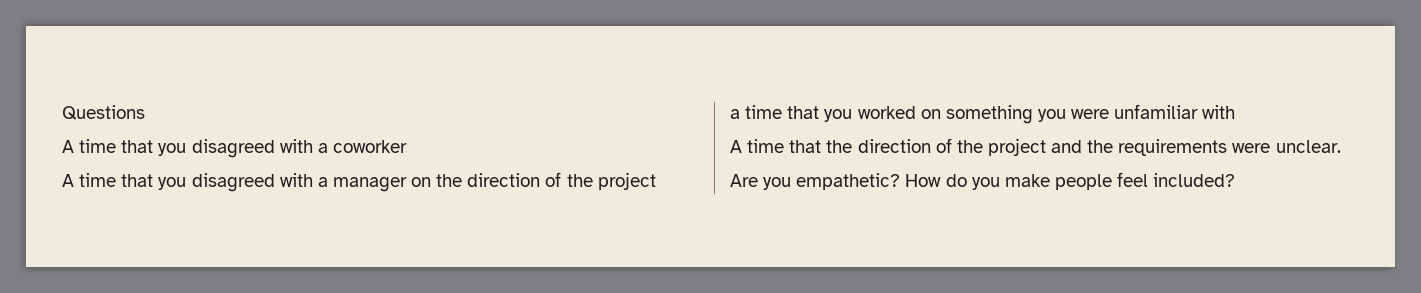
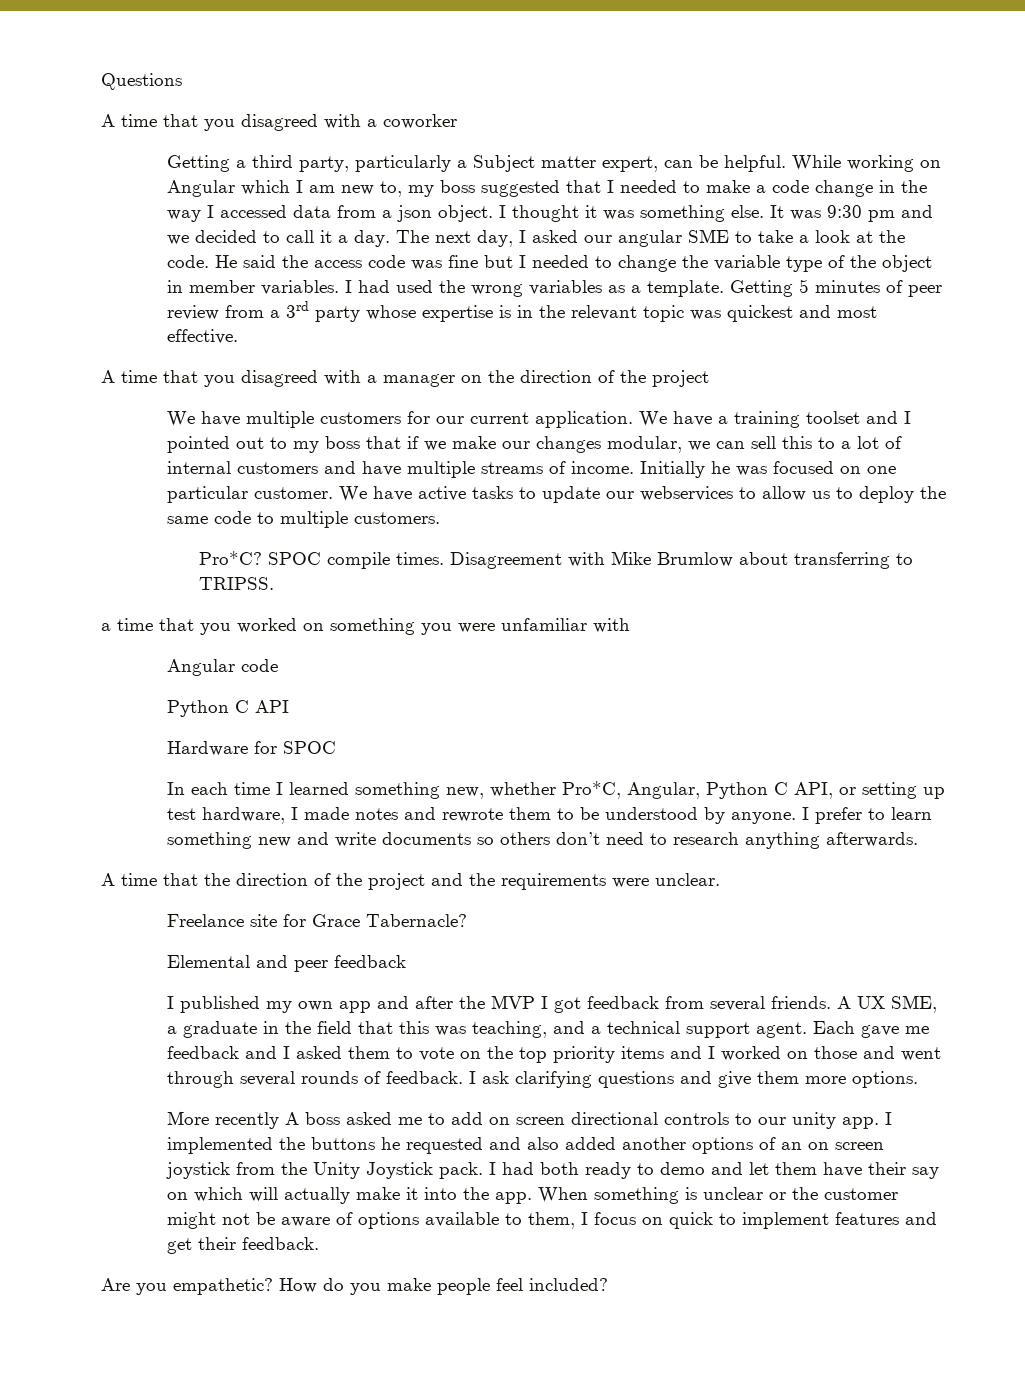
(407, 146) none -> [166,155,941,172] [166,180,927,197] [166,205,933,222] [166,229,905,247] [166,255,932,272] [166,279,942,297] [166,301,877,322] [166,329,238,344] // Getting a third party, particularly a Subject matter expert, can be helpful. While working on Angular which I am new to, my boss suggested that I needed to make a code change in the way I accessed data from a json object. I thought it was something else. It was 9:30 pm and we decided to call it a day. The next day, I asked our angular SME to take a look at the code. He said the access code was fine but I needed to change the variable type of the object in member variables. I had used the wrong variables as a template. Getting 5 minutes of peer review from a 3rd party whose expertise is in the relevant topic was quickest and most effective.
(656, 181) none -> [166,411,911,428] [166,436,902,453] [166,461,896,478] [166,486,946,503] [166,511,440,528] [199,551,914,569] [199,577,275,590] // We have multiple customers for our current application. We have a training toolset and I pointed out to my boss that if we make our changes modular, we can sell this to a lot of internal customers and have multiple streams of income. Initially he was focused on one particular customer. We have active tasks to update our webservices to allow us to deploy the same code to multiple customers. // Pro*C? SPOC compile times. Disagreement with Mike Brumlow about transferring to TRIPSS.
(1236, 112) none -> [166,659,278,676] [166,700,289,717] [166,741,336,756] [166,781,945,799] [166,807,932,824] [166,832,918,849] // Angular code // Python C API // Hardware for SPOC // In each time I learned something new, whether Pro*C, Angular, Python C API, or setting up test hardware, I made notes and rewrote them to be understood by anyone. I prefer to learn something new and write documents so others don’t need to research anything afterwards.
(1341, 146) none -> [166,914,467,927] [166,955,406,972] [166,995,937,1013] [166,1021,929,1038] [166,1046,941,1063] [166,1071,918,1088] [166,1111,892,1129] [166,1137,884,1154] [165,1162,939,1179] [166,1187,898,1204] [166,1212,937,1229] [166,1237,319,1254] // Freelance site for Grace Tabernacle? // Elemental and peer feedback // I published my own app and after the MVP I got feedback from several friends. A UX SME, a graduate in the field that this was teaching, and a technical support agent. Each gave me feedback and I asked them to vote on the top priority items and I worked on those and went through several rounds of feedback. I ask clarifying questions and give them more options. // More recently A boss asked me to add on screen directional controls to our unity app. I implemented the buttons he requested and also added another options of an on screen joystick from the Unity Joystick pack. I had both ready to demo and let them have their say on which will actually make it into the app. When something is unclear or the customer might not be aware of options available to them, I focus on quick to implement features and get their feedback.

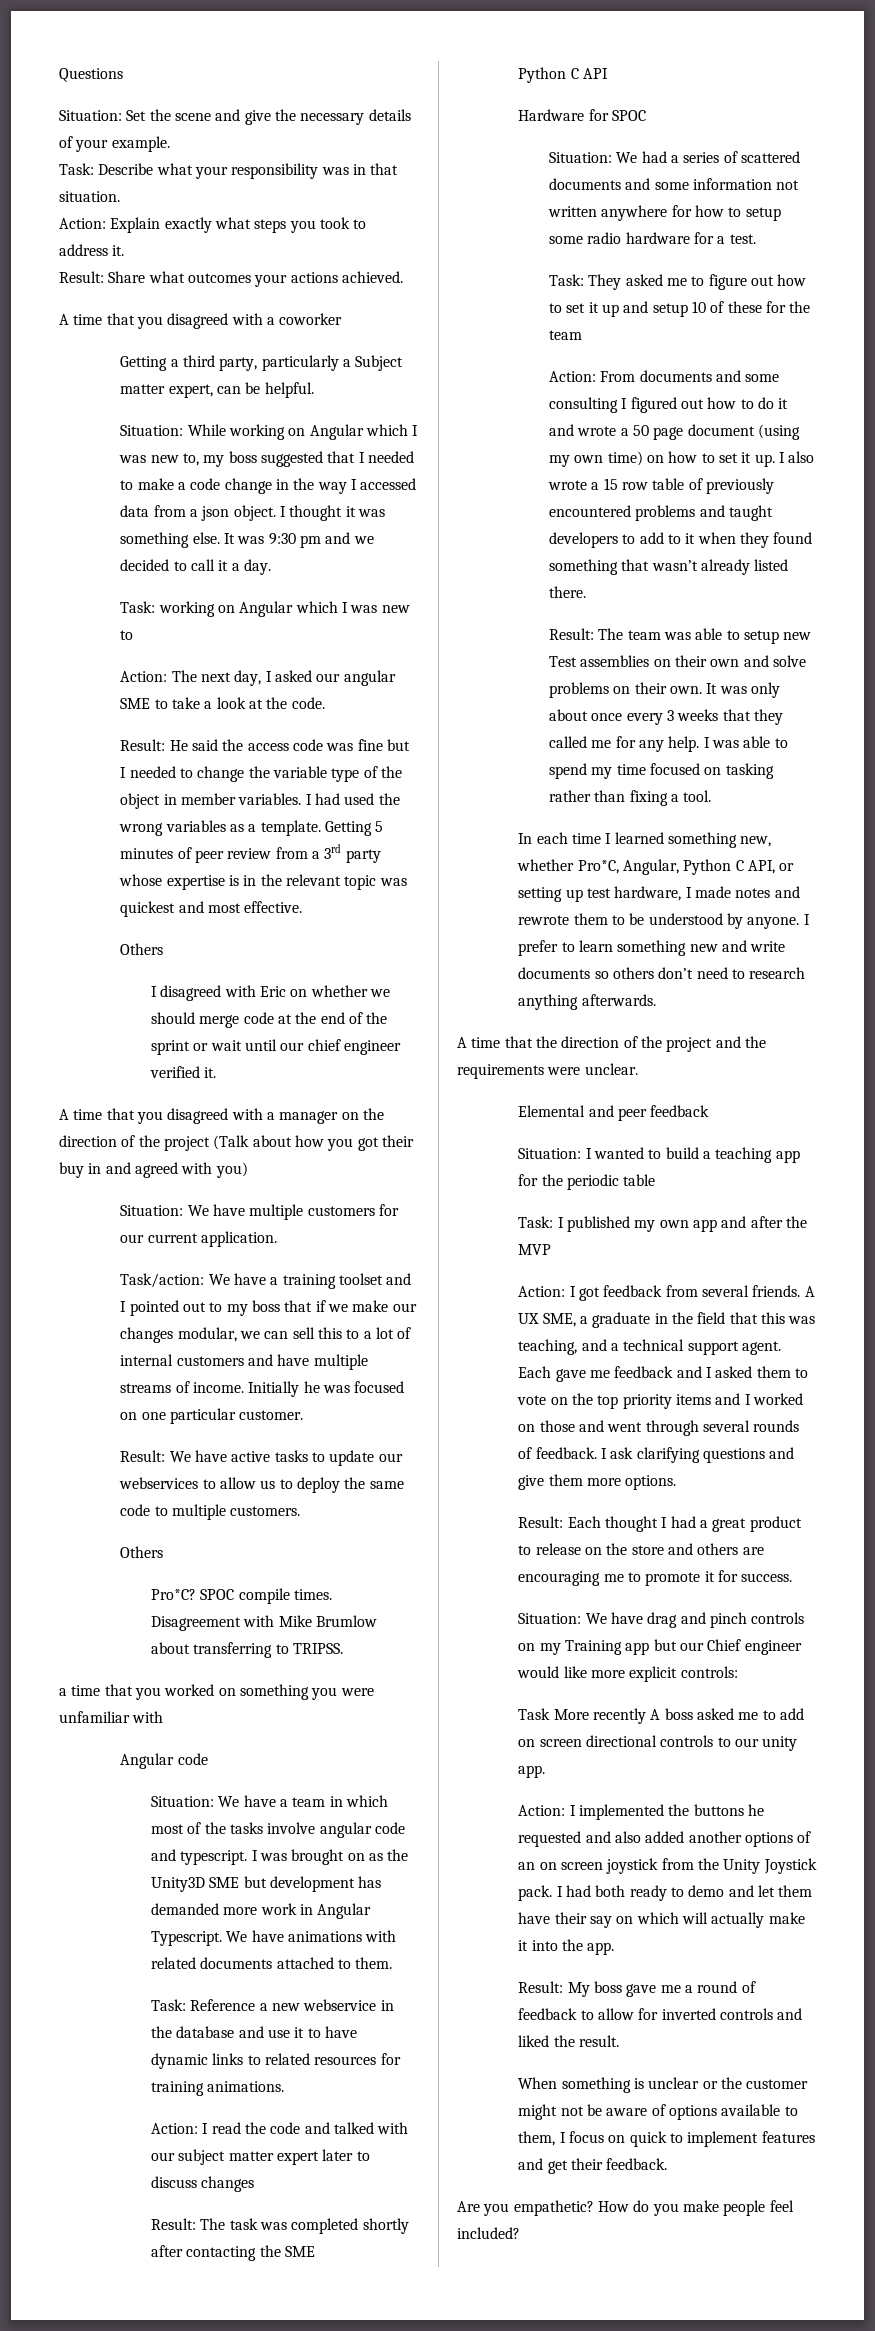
(182, 81) none -> [59,109,411,125] [59,136,170,152] [59,163,399,179] [59,191,120,202] [59,217,367,233] [59,244,125,256] [59,271,403,287] // Situation: Set the scene and give the necessary details of your example. // Task: Describe what your responsibility was in that situation. // Action: Explain exactly what steps you took to address it. // Result: Share what outcomes your actions achieved.
(786, 163) none -> [120,425,184,436] // Situation:
[308,185,335,193] am -> [119,455,147,463] was
(390, 238) none -> [120,601,410,617] [120,630,134,640] [120,671,168,682] // Task: working on Angular which I was new to // Action:
(209, 261) none -> [120,739,166,751] // Result:
(238, 336) none -> [120,943,164,955] [151,985,391,1001] [151,1012,388,1028] [151,1039,402,1055] [150,1066,217,1078] // Others // I disagreed with Eric on whether we should merge code at the end of the sprint or wait until our chief engineer verified it.
(709, 378) // -> [213,1135,414,1151] [59,1162,248,1178] [120,1205,184,1216] (Talk about how you got their buy in and agreed with you) // Situation:
(633, 419) none -> [120,1273,205,1288] // Task/action:
(333, 493) none -> [120,1450,166,1462] // Result:
(440, 518) none -> [120,1546,164,1558] // Others
(278, 665) none -> [151,1795,389,1807] [151,1822,406,1838] [151,1849,409,1865] [151,1876,382,1892] [151,1903,372,1919] [151,1930,397,1946] [151,1957,393,1969] [151,1999,394,2011] [151,2026,358,2038] [151,2053,401,2069] [151,2081,285,2096] [151,2122,409,2134] [151,2149,370,2165] [151,2176,255,2192] [151,2218,409,2234] [151,2245,316,2261] // Situation: We have a team in which most of the tasks involve angular code and typescript. I was brought on as the Unity3D SME but development has demanded more work in Angular Typescript. We have animations with related documents attached to them. // Task: Reference a new webservice in the database and use it to have dynamic links to related resources for training animations. // Action: I read the code and talked with our subject matter expert later to discuss changes // Result: The task was completed shortly after contacting the SME
(336, 747) none -> [549,151,801,163] [549,178,800,190] [548,205,781,221] [549,232,756,244] [549,274,807,290] [549,301,811,317] [549,330,583,340] [549,370,780,382] [549,397,789,413] [549,424,801,440] [549,451,815,467] [548,478,775,494] [549,505,774,521] [549,532,813,548] [549,559,789,575] [549,586,587,598] [549,628,812,644] [549,655,807,667] [549,682,781,698] [549,709,784,725] [549,736,788,752] [549,763,774,779] [549,790,712,806] // Situation: We had a series of scattered documents and some information not written anywhere for how to setup some radio hardware for a test. // Task: They asked me to figure out how to set it up and setup 10 of these for the team // Action: From documents and some consulting I figured out how to do it and wrote a 50 page document (using my own time) on how to set it up. I also wrote a 15 row table of previously encountered problems and taught developers to add to it when they found something that wasn’t already listed there. // Result: The team was able to setup new Test assemblies on their own and solve problems on their own. It was only about once every 3 weeks that they called me for any help. I was able to spend my time focused on tasking rather than fixing a tool.
[166,914,467,927] // Freelance site for Grace Tabernacle? -> (638, 1069) none
(406, 961) none -> [518,1147,800,1163] [518,1174,656,1190] [518,1216,554,1228] Situation: I wanted to build a teaching app for the periodic table // Task:
(535, 1002) none -> [518,1286,566,1297] // Action:
(918, 1079) none -> [518,1516,802,1532] [518,1543,764,1555] [518,1570,793,1586] [518,1612,805,1628] [518,1639,802,1655] [517,1666,738,1682] [518,1708,551,1720] Result: Each thought I had a great product to release on the store and others are encouraging me to promote it for success. // Situation: We have drag and pinch controls on my Training app but our Chief engineer would like more explicit controls: // Task
(879, 1123) none -> [518,1805,566,1816] // Action:
(532, 1198) none -> [518,1981,756,1997] [518,2008,803,2020] [518,2035,620,2047] // Result: My boss gave me a round of feedback to allow for inverted controls and liked the result. //

